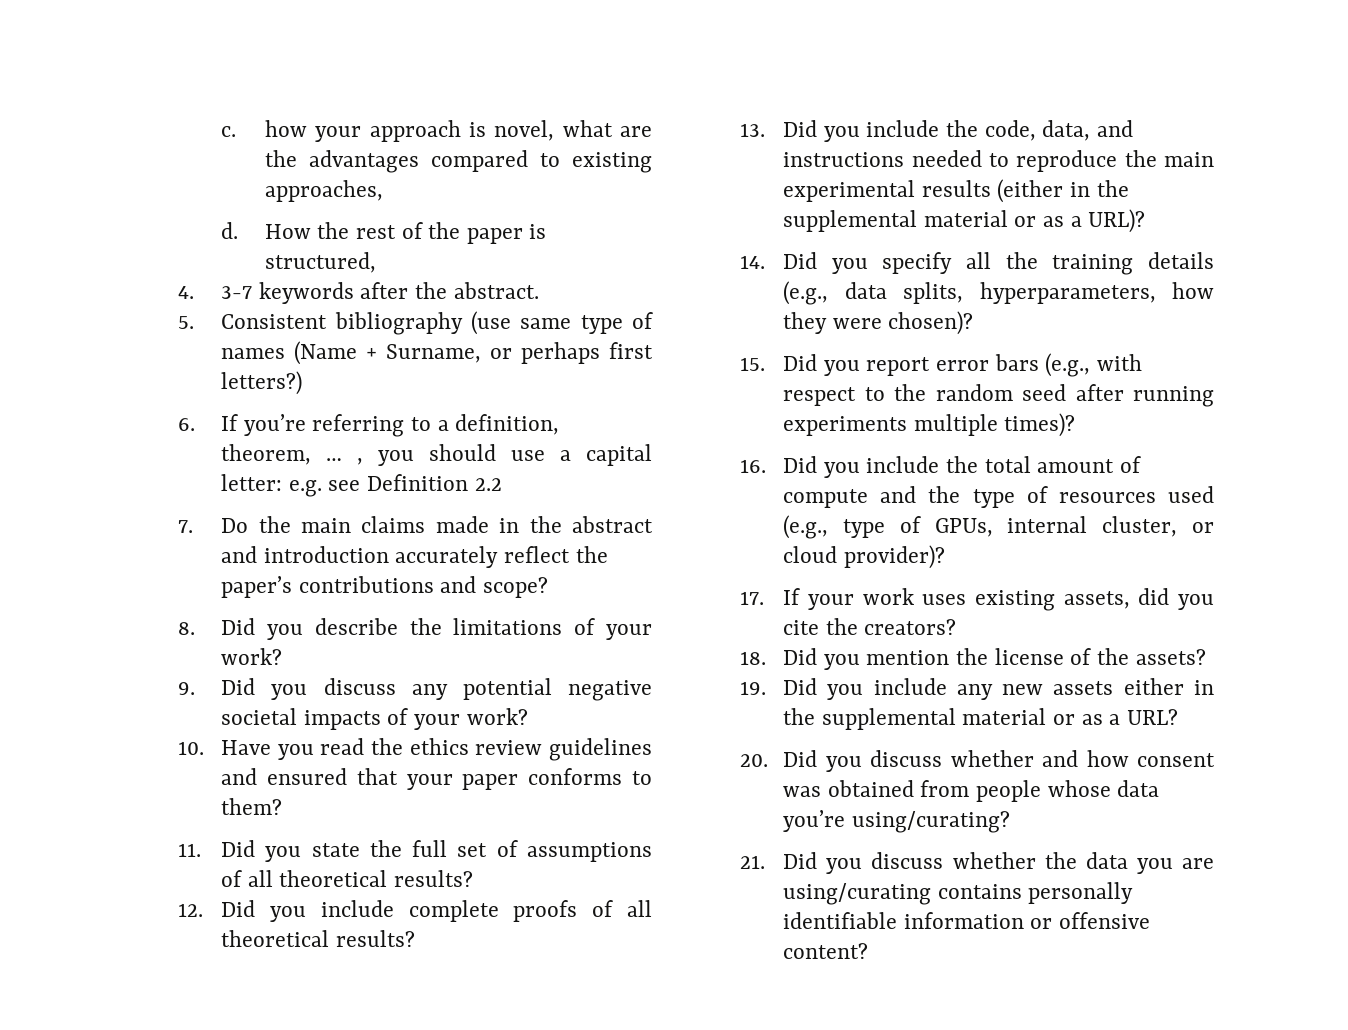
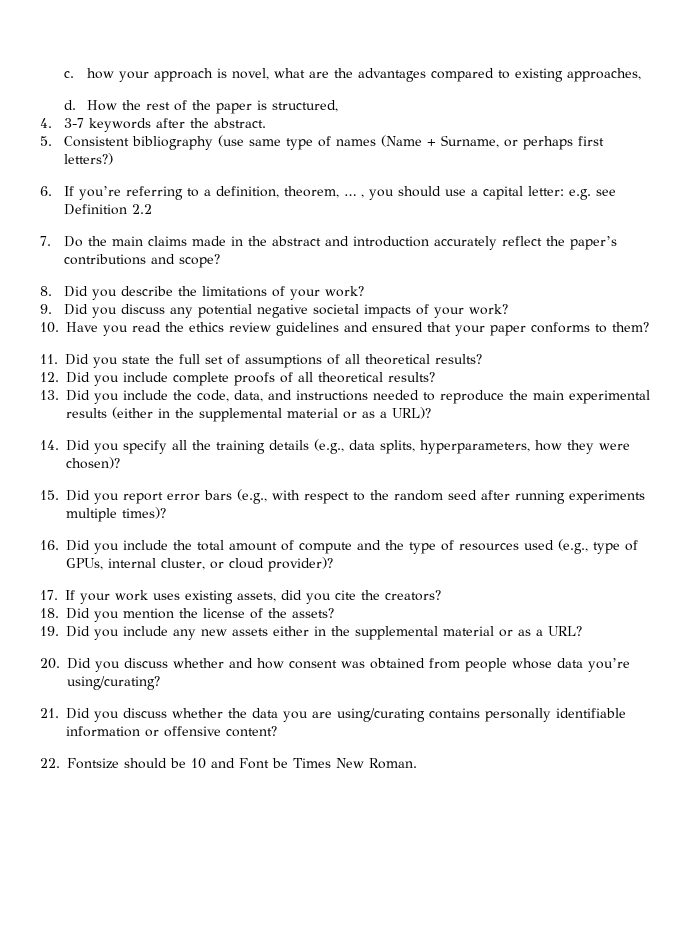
(869, 951) none -> [40,758,418,769] // 22. Fontsize should be 10 and Font be Times New Roman.

